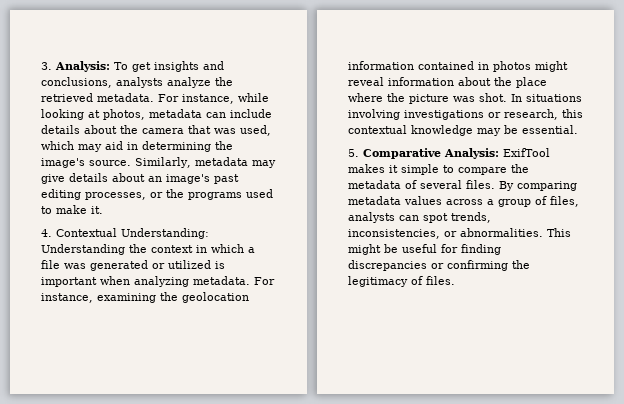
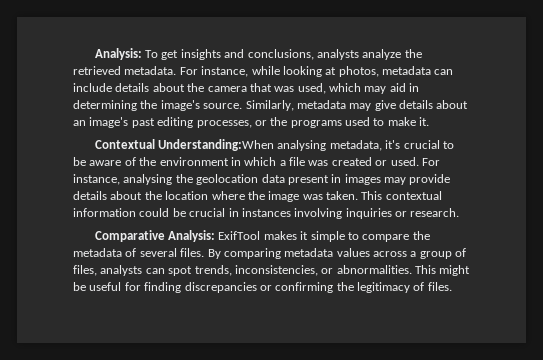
[41,62,52,70] 3. -> (94, 54) none
[41,228,209,239] [41,244,193,255] 4. Contextual Understanding: Understanding the context -> [94,139,454,151] [73,157,229,166] Contextual Understanding:When analysing metadata, it's crucial to be aware of the environment
[90,260,225,271] [41,276,275,287] [41,293,156,303] generated or utilized is important when analyzing metadata. For instance, examining -> [331,157,440,166] [73,174,173,185] created or used. For instance, analysing
[348,61,568,72] [348,77,547,88] information contained in photos might reveal information about the place -> [261,174,451,185] [73,191,209,200] data present in images may provide details about the location
[409,93,582,104] [348,109,583,120] [348,125,578,136] [348,149,359,157] picture was shot. In situations involving investigations or research, this contextual knowledge may be essential. // 5. -> [268,191,442,202] [73,208,460,219] image was taken. This contextual information could be crucial in instances involving inquiries or research. //

